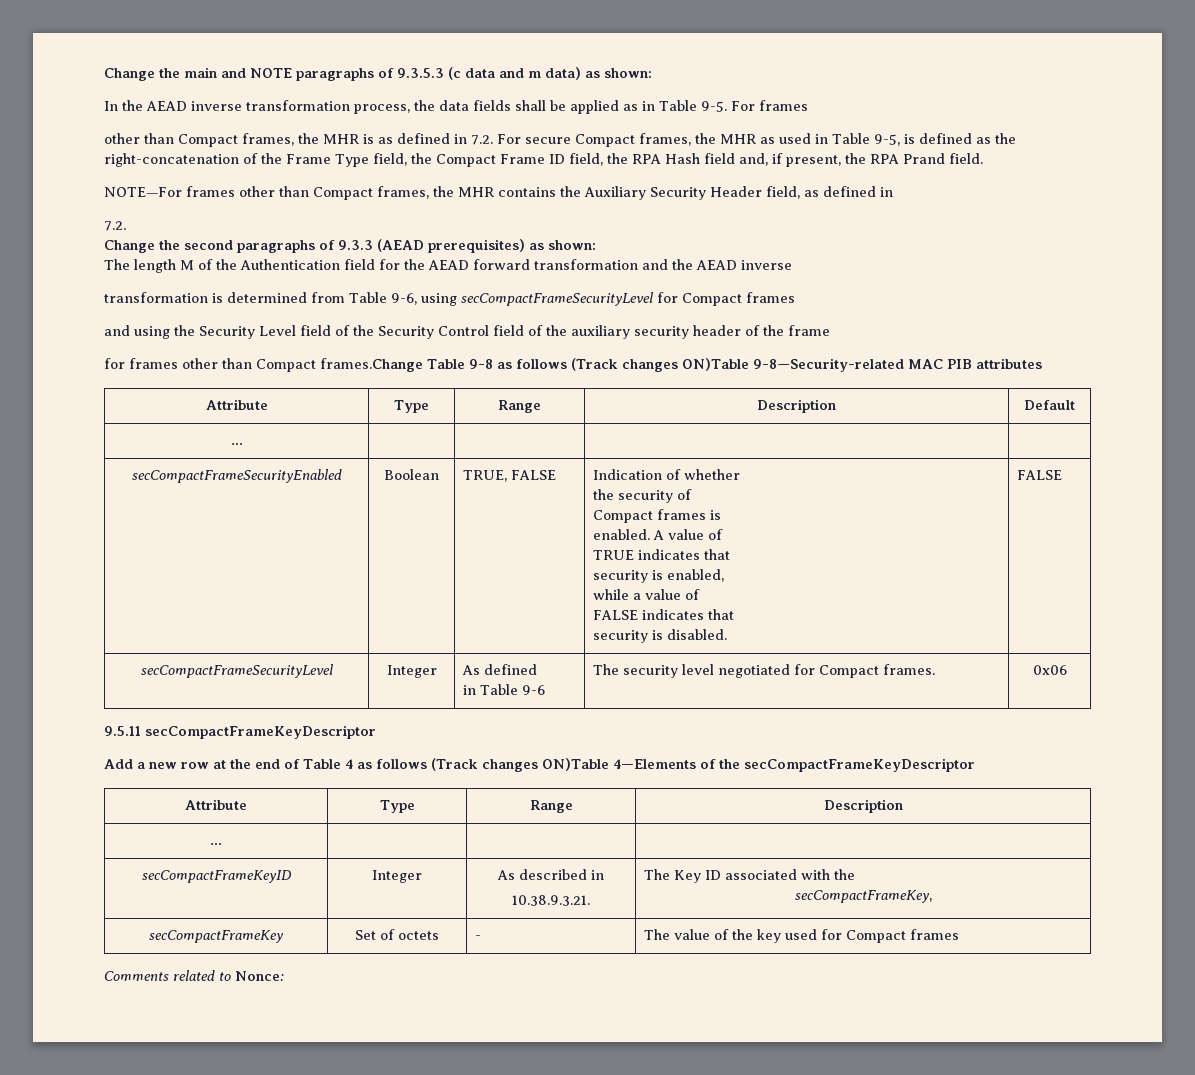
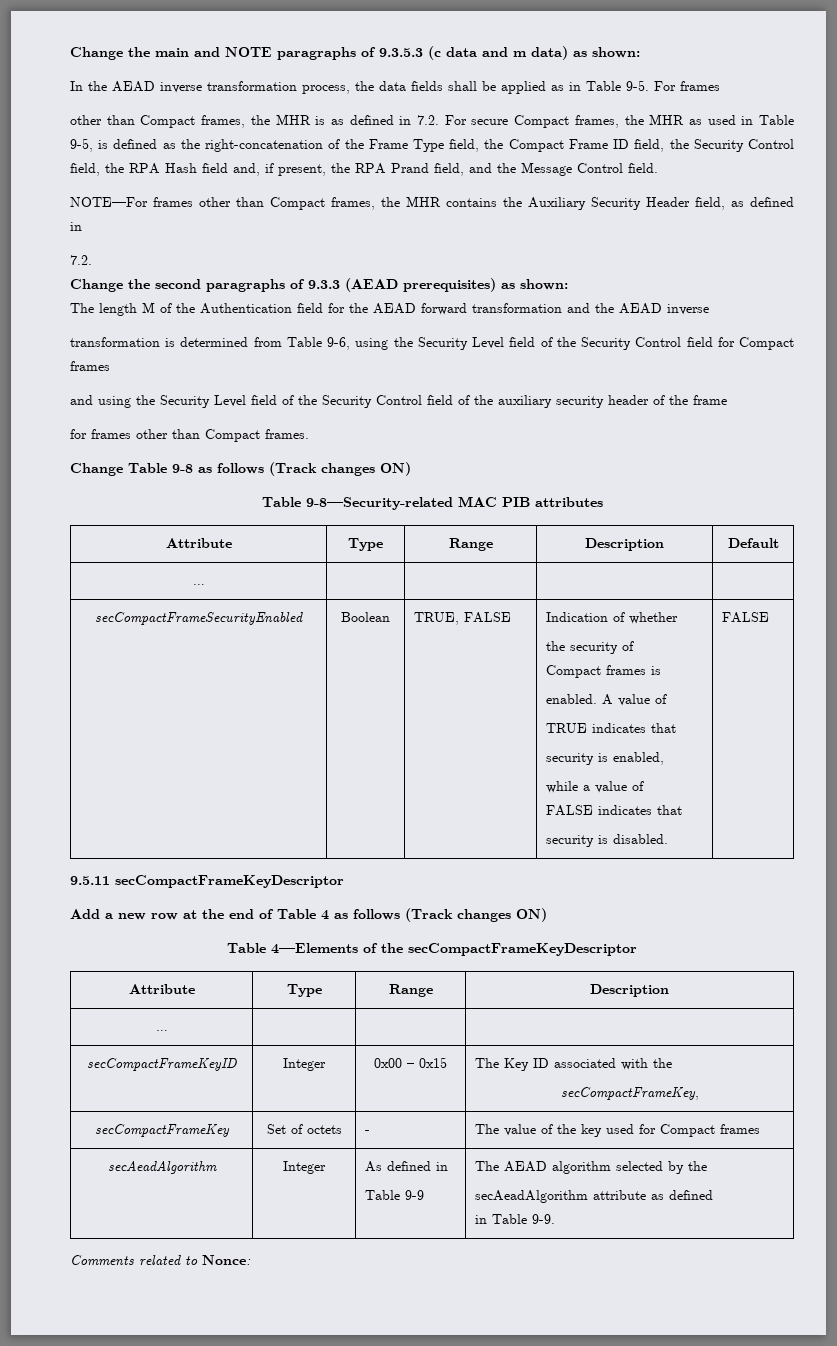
(628, 158) none -> [693,139,794,152] [70,163,124,176] Security Control field, the
(945, 158) none -> [434,162,623,176] field, and the Message Control
[460,292,654,306] secCompactFrameSecurityLevel -> [393,337,713,350] the Security Level field of the Security Control field
[320,358,423,372] frames.Change -> [265,429,309,439] [70,463,123,476] frames. // Change
[681,358,749,371] ON)Table -> [380,462,411,476] [261,497,301,507] ON) // Table
[140,664,334,678] [386,665,437,678] [462,664,538,675] [463,684,546,695] [593,664,936,678] [1032,665,1067,675] // secCompactFrameSecurityLevel | Integer | As defined // in Table 9-6 | The security level negotiated for Compact frames. | 0x06 -> (769, 617) none
[541,758,609,771] ON)Table -> [516,908,547,922] [227,943,266,953] ON) // Table
[497,869,604,880] [512,895,590,906] As described in // 10.38.9.3.21. -> [374,1057,447,1068] 0x00 – 0x15
(960, 934) none -> [107,1161,217,1174] [283,1161,326,1174] [364,1161,448,1172] [364,1190,424,1200] [474,1161,707,1174] [474,1190,713,1203] [474,1214,555,1224] // secAeadAlgorithm | Integer | As defined in // Table 9-9 | The AEAD algorithm selected by the // secAeadAlgorithm attribute as defined // in Table 9-9.

